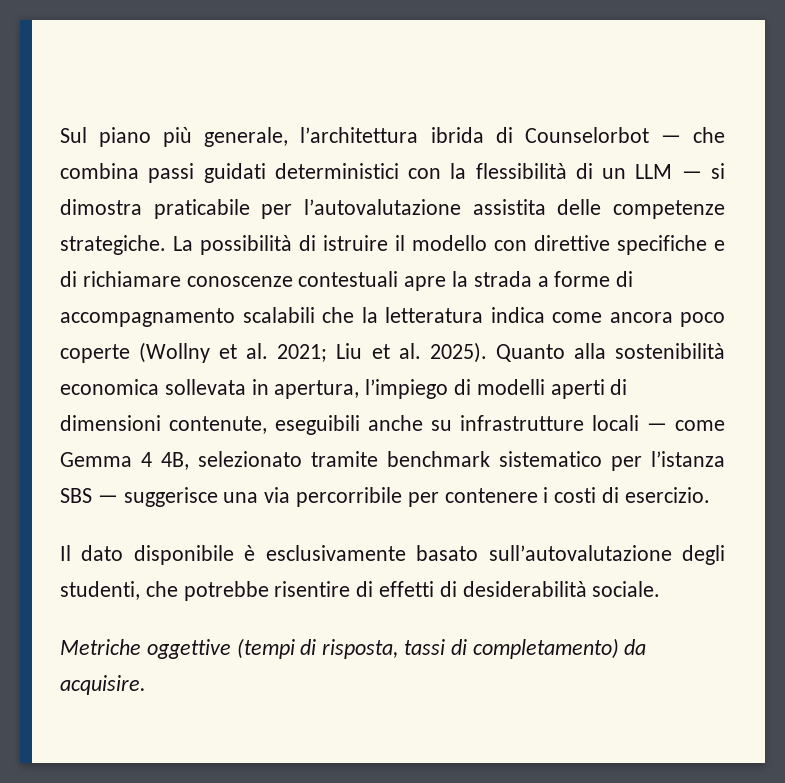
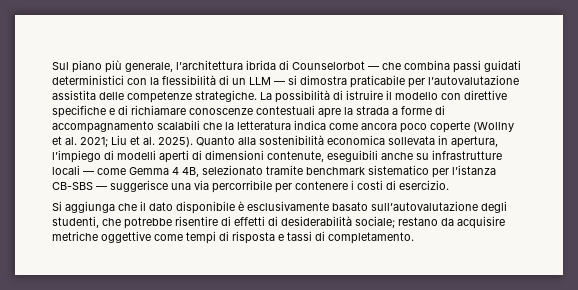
[60,488,92,503] SBS -> [52,182,93,190] CB-SBS
[60,545,71,561] Il -> [52,201,146,213] Si aggiunga che il
[592,581,661,597] [60,638,647,659] [60,675,146,695] sociale. // Metriche oggettive (tempi di risposta, tassi di completamento) da acquisire. -> [355,216,505,229] [52,231,414,244] sociale; restano da acquisire metriche oggettive come tempi di risposta e tassi di completamento.

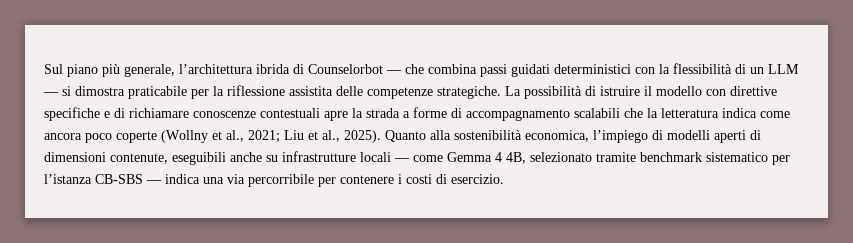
[428,75,519,85] l’autovalutazione -> [213,85,285,96] la riflessione
[65,137,77,145] al. -> [226,130,244,142] al.,
[143,137,155,145] al. -> [322,130,340,142] al.,
[327,135,498,148] economica sollevata in apertura, -> [525,130,589,142] economica,
[110,180,168,192] suggerisce -> [165,174,200,184] indica
[52,201,507,214] [52,216,505,229] [52,231,414,244] // Si aggiunga che il dato disponibile è esclusivamente basato sull’autovalutazione degli studenti, che potrebbe risentire di effetti di desiderabilità sociale; restano da acquisire metriche oggettive come tempi di risposta e tassi di completamento. -> (504, 179) none

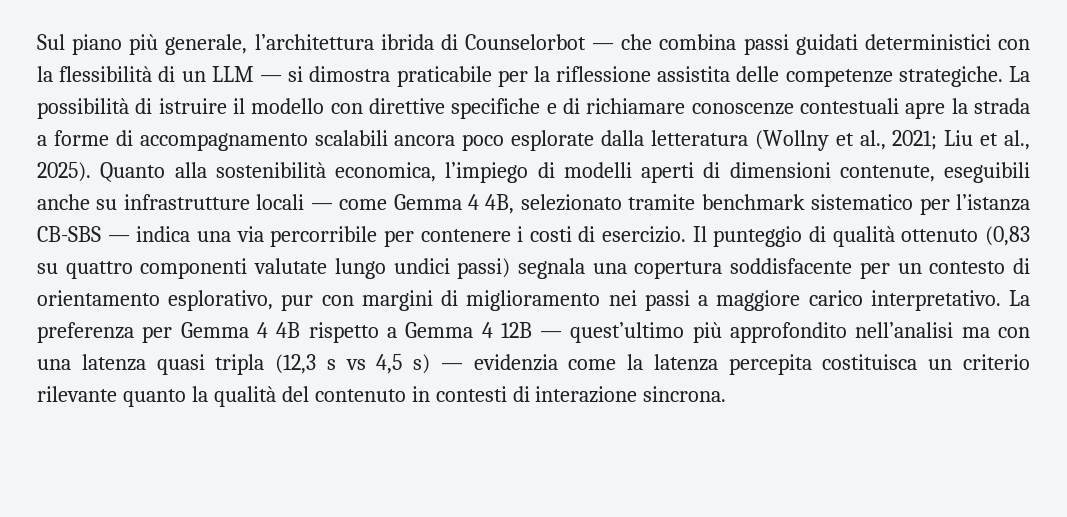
[624,108,790,118] [44,131,157,143] che la letteratura indica come ancora poco coperte -> [394,130,748,151] ancora poco esplorate dalla letteratura
(504, 179) none -> [692,226,1030,247] [37,258,1030,279] [37,290,1031,311] [37,322,1030,343] [37,354,1030,375] [37,386,727,407] Il punteggio di qualità ottenuto (0,83 su quattro componenti valutate lungo undici passi) segnala una copertura soddisfacente per un contesto di orientamento esplorativo, pur con margini di miglioramento nei passi a maggiore carico interpretativo. La preferenza per Gemma 4 4B rispetto a Gemma 4 12B — quest’ultimo più approfondito nell’analisi ma con una latenza quasi tripla (12,3 s vs 4,5 s) — evidenzia come la latenza percepita costituisca un criterio rilevante quanto la qualità del contenuto in contesti di interazione sincrona.

